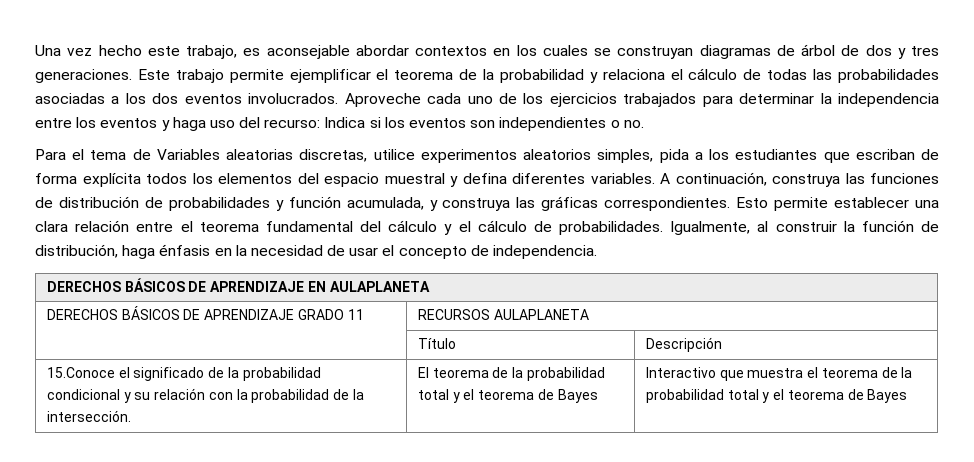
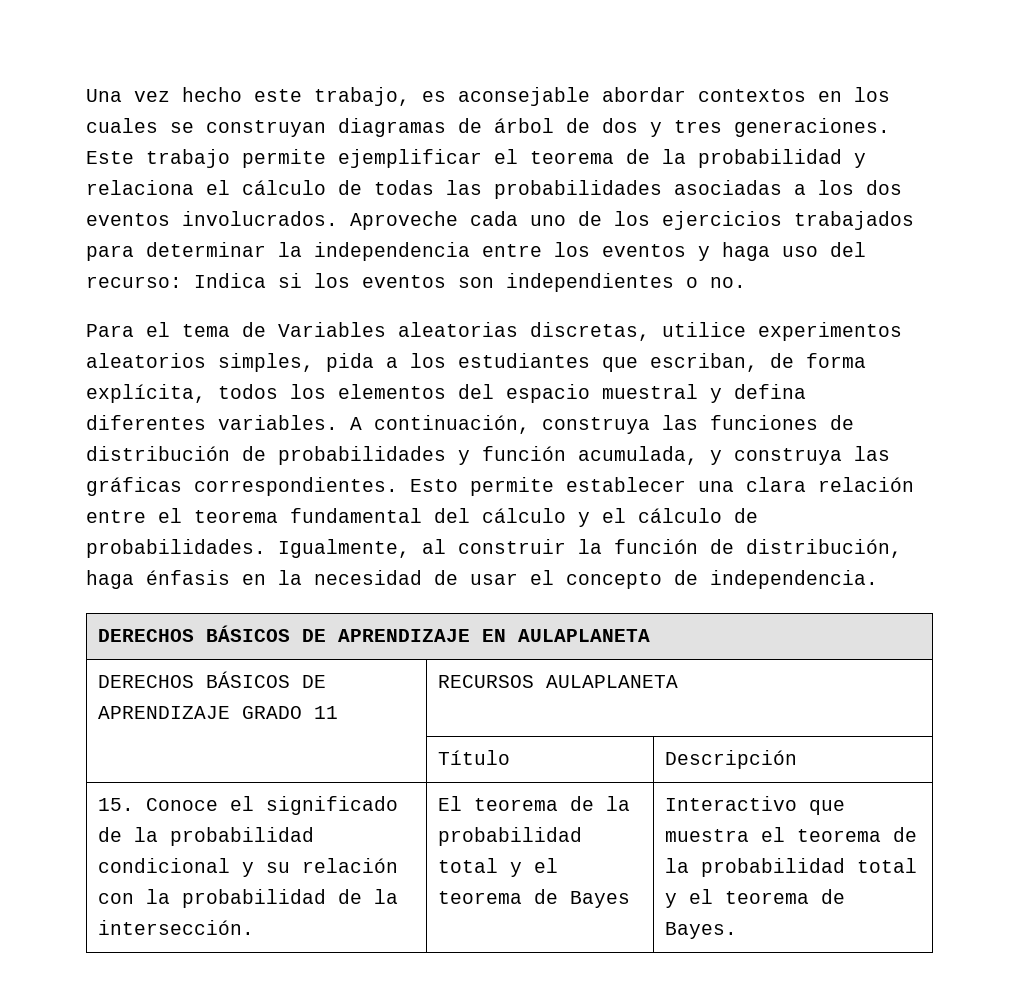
[855,149,915,160] escriban -> [650,353,758,372] escriban,
[82,173,141,187] explícita -> [86,384,206,403] explícita,
[46,367,115,378] 15.Conoce -> [97,798,218,811] 15. Conoce
[867,389,908,403] Bayes -> [664,922,737,939] Bayes.

